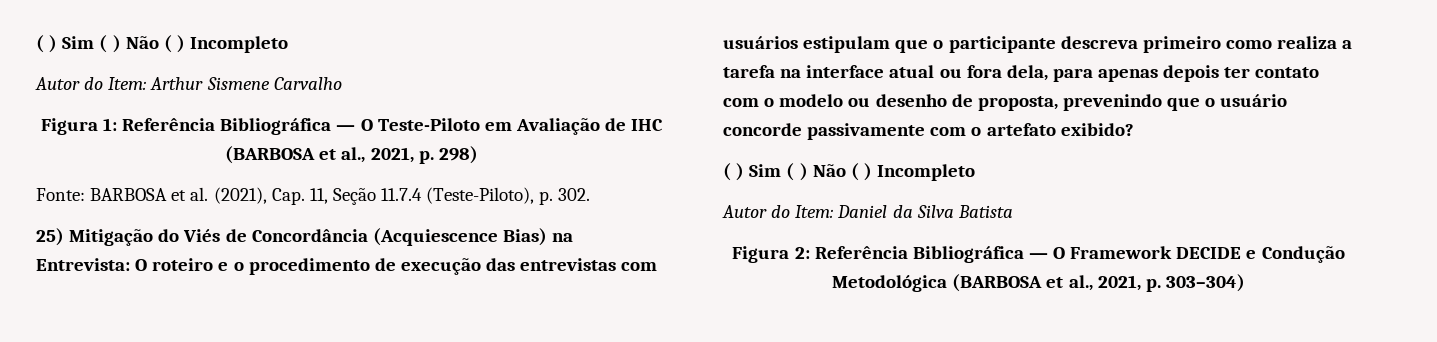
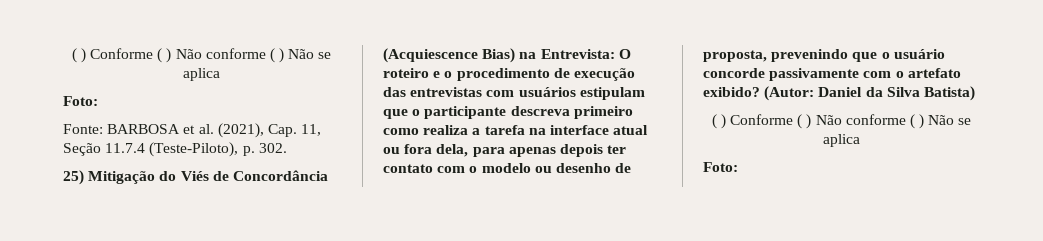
[36,35,289,53] [35,77,342,90] [40,118,664,135] [225,146,478,164] ( ) Sim ( ) Não ( ) Incompleto // Autor do Item: Arthur Sismene Carvalho // Figura 1: Referência Bibliográfica — O Teste-Piloto em Avaliação de IHC (BARBOSA et al., 2021, p. 298) -> [71,48,332,63] [183,68,220,81] [63,96,98,106] ( ) Conforme ( ) Não conforme ( ) Não se aplica // Foto:
[723,163,976,181] [722,205,1013,218] [732,246,1345,263] [832,274,1245,292] // ( ) Sim ( ) Não ( ) Incompleto // Autor do Item: Daniel da Silva Batista // Figura 2: Referência Bibliográfica — O Framework DECIDE e Condução Metodológica (BARBOSA et al., 2021, p. 303–304) -> [764,86,975,101] [711,114,972,129] [823,134,860,147] [703,162,738,172] (Autor: Daniel da Silva Batista) // ( ) Conforme ( ) Não conforme ( ) Não se aplica // Foto:

